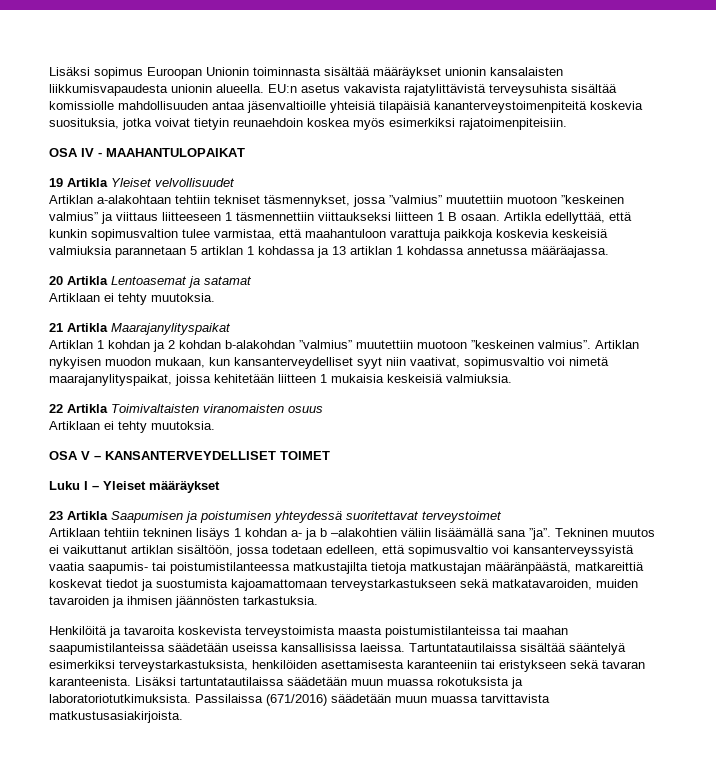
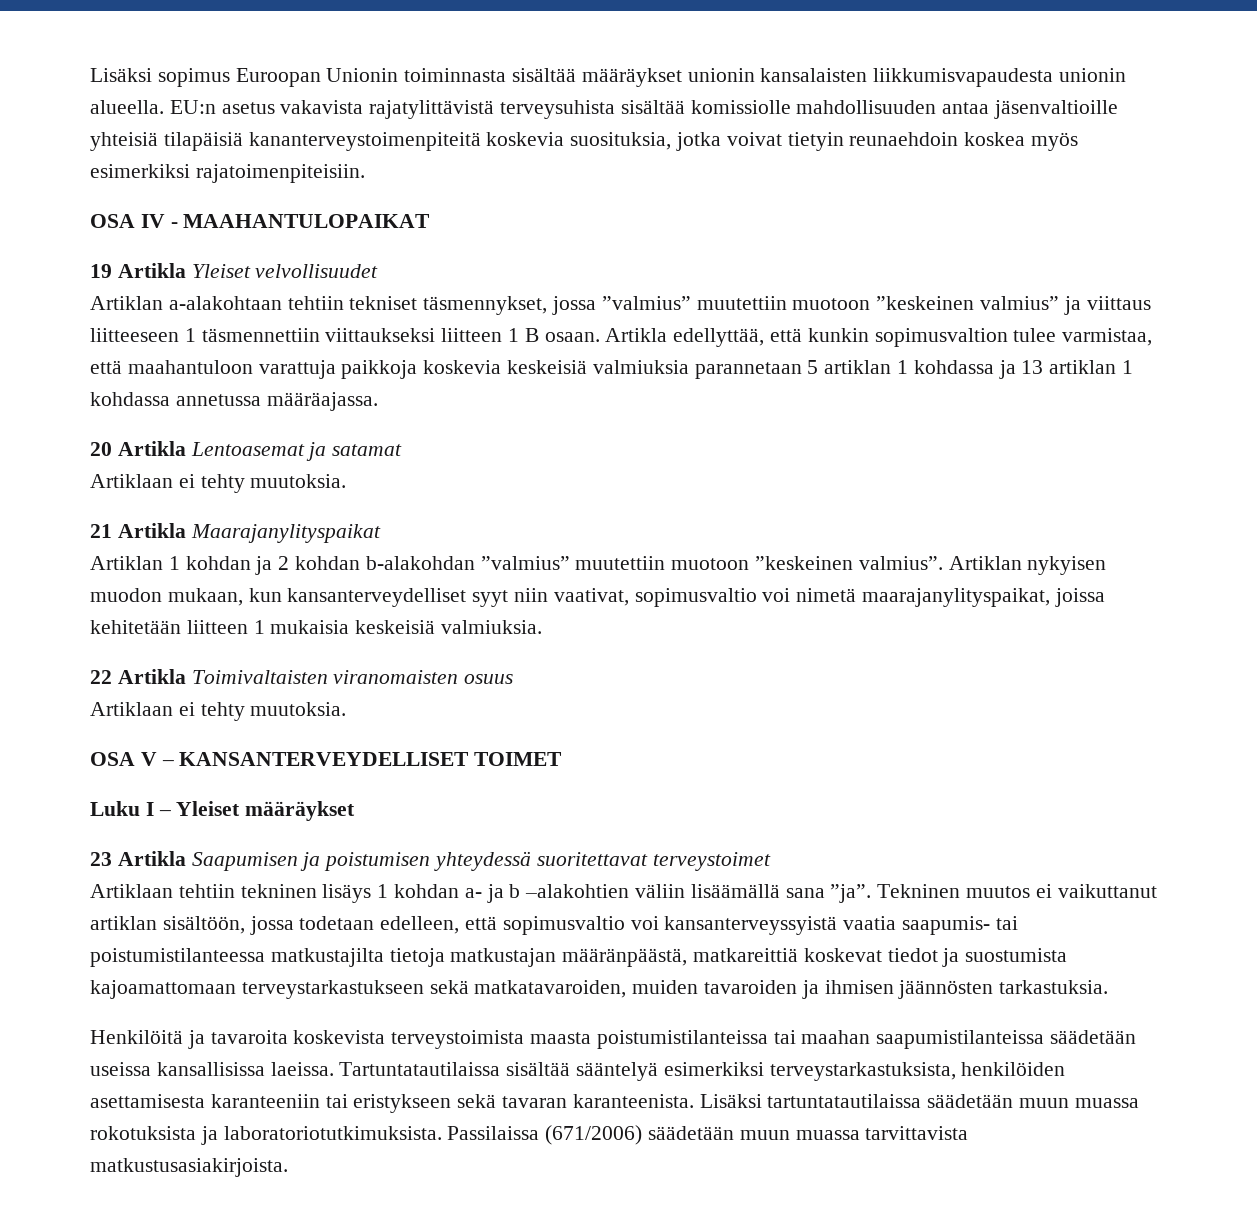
[266,694,327,706] (671/2016) -> [545,1125,643,1145] (671/2006)

